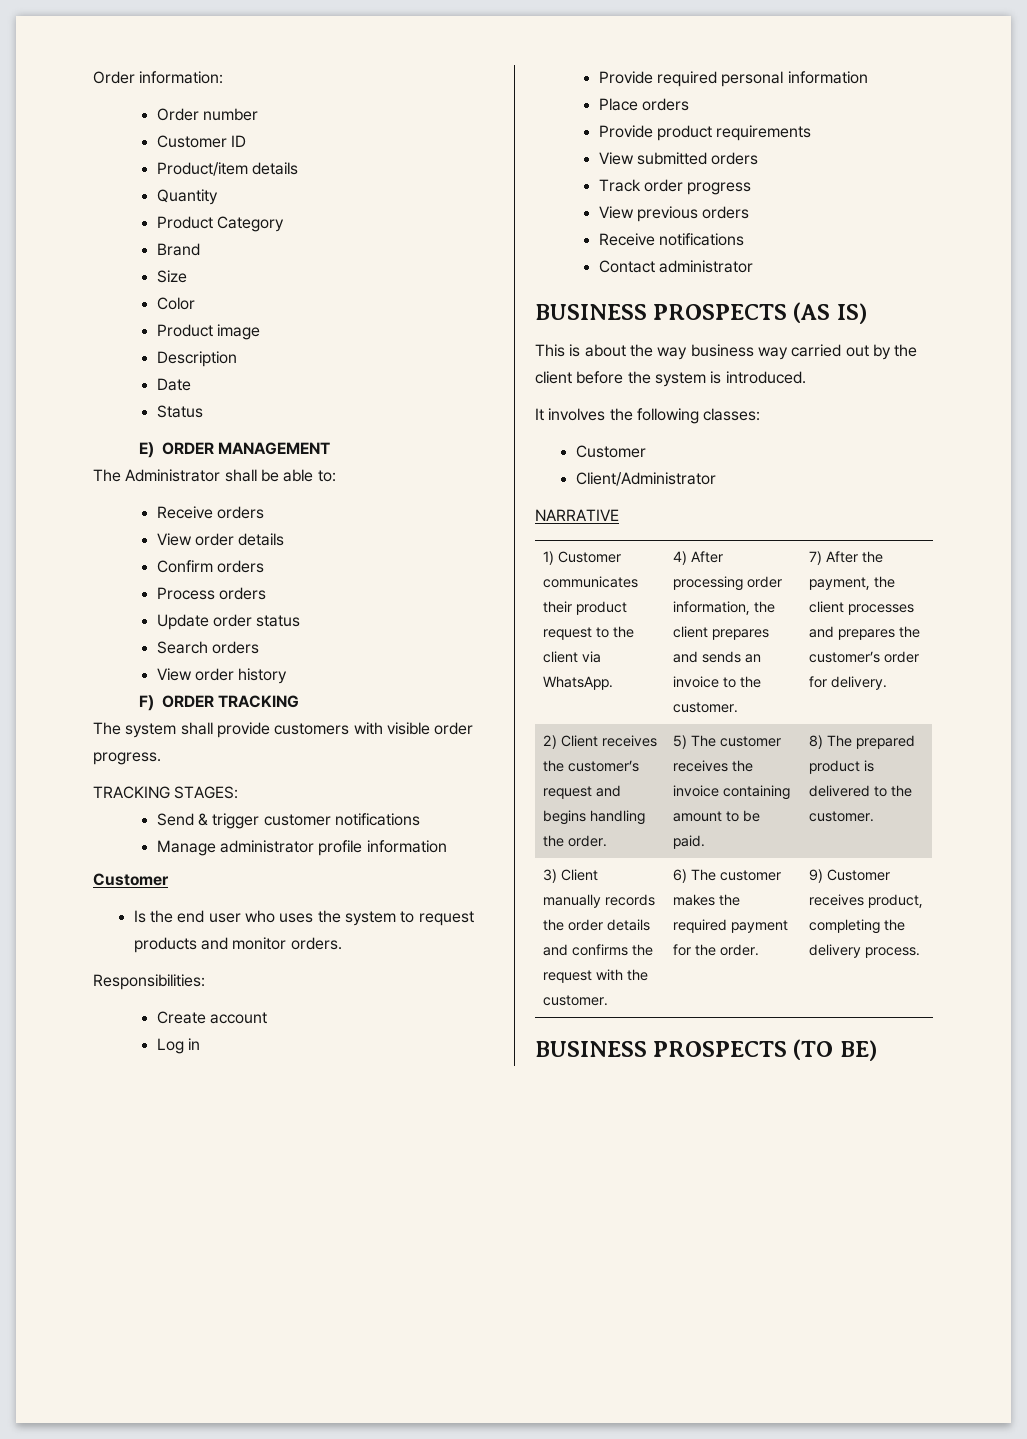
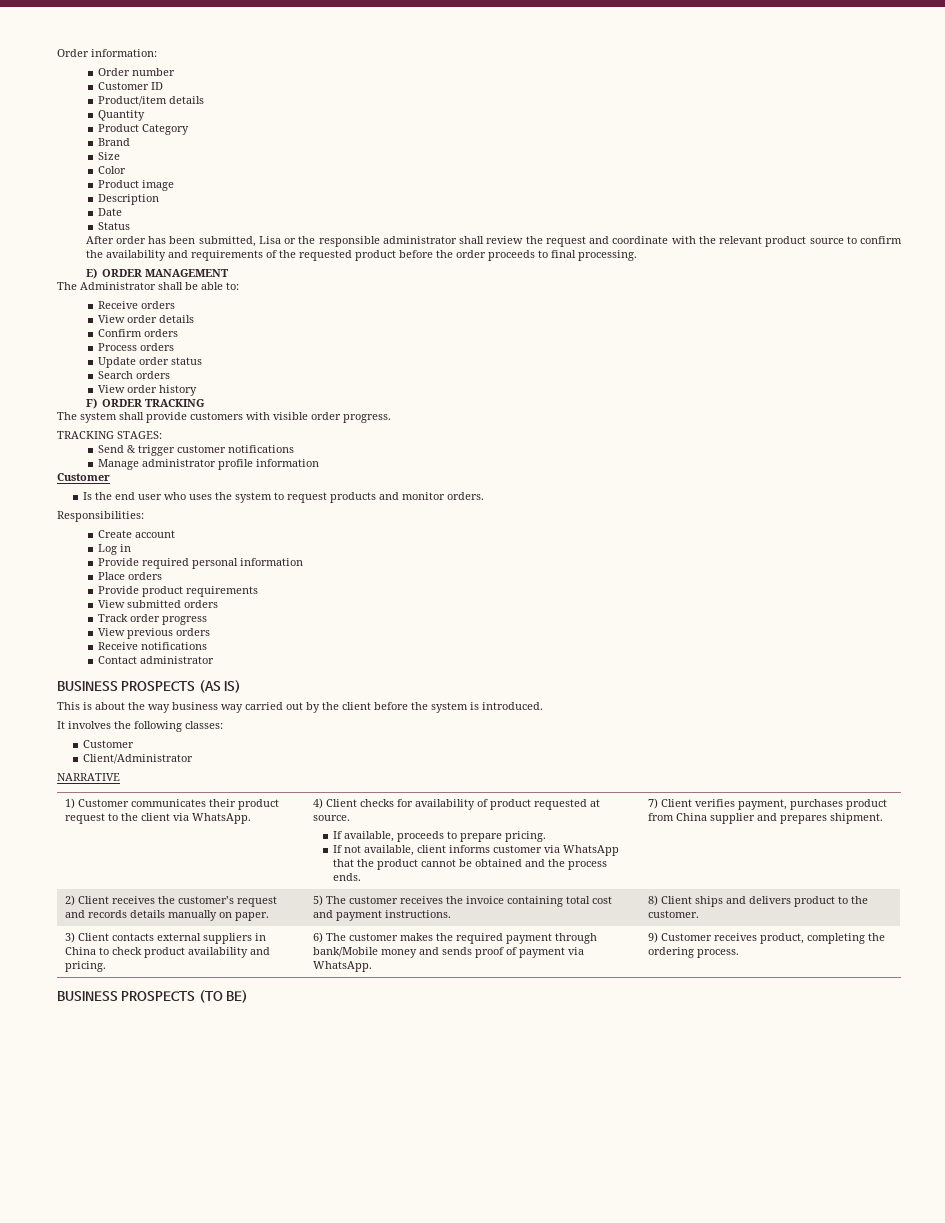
(203, 411) none -> [85,236,903,247] [85,250,637,261] // After order has been submitted, Lisa or the responsible administrator shall review the request and coordinate with the relevant product source to confirm the availability and requirements of the requested product before the order proceeds to final processing.
[690,551,723,563] [672,576,782,591] [672,601,775,615] [672,626,769,640] [672,651,761,663] [672,676,761,688] [672,702,738,713] [808,551,883,565] [808,576,895,590] [808,601,914,615] [808,626,920,640] [808,651,919,663] [808,676,887,690] After processing order information, the client prepares and sends an invoice to the customer. | 7) After the payment, the client processes and prepares the customer’s order for delivery. -> [325,799,600,810] [312,815,350,821] [333,831,547,842] [333,845,620,856] [333,859,608,870] [333,873,362,881] [647,798,887,810] [647,813,883,824] Client checks for availability of product requested at source. // If available, proceeds to prepare pricing. // If not available, client informs customer via WhatsApp that the product cannot be obtained and the process ends. | 7) Client verifies payment, purchases product from China supplier and prepares shipment.
[542,810,645,825] [542,835,607,847] begins handling the order. -> [87,910,269,921] records details manually on paper.
[672,810,760,822] [672,835,705,849] [808,735,915,749] [808,760,874,774] [808,785,870,797] amount to be paid. | 8) The prepared product is delivered -> [565,896,612,904] [312,910,451,921] [647,895,835,907] total cost and payment instructions. | 8) Client ships and delivers product
[542,894,655,908] [542,919,650,931] [542,944,653,956] [542,969,648,983] [542,995,608,1006] manually records the order details and confirms the request with the customer. -> [111,933,266,944] [64,947,270,958] [64,961,106,972] contacts external suppliers in China to check product availability and pricing.
[672,944,759,956] for the order. -> [554,933,597,944] [312,947,584,958] [312,961,372,972] through bank/Mobile money and sends proof of payment via WhatsApp.
[808,944,861,958] delivery -> [647,947,694,958] ordering

